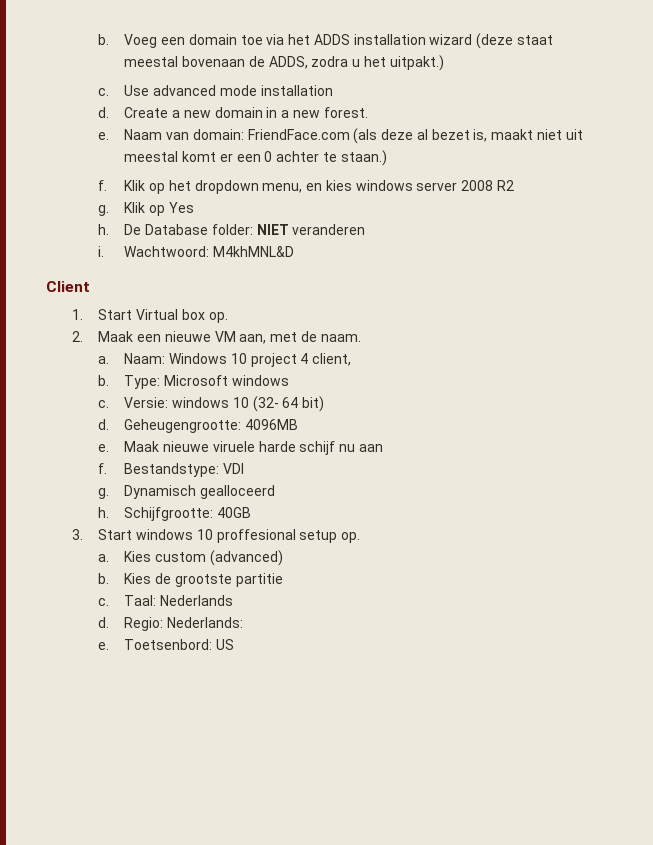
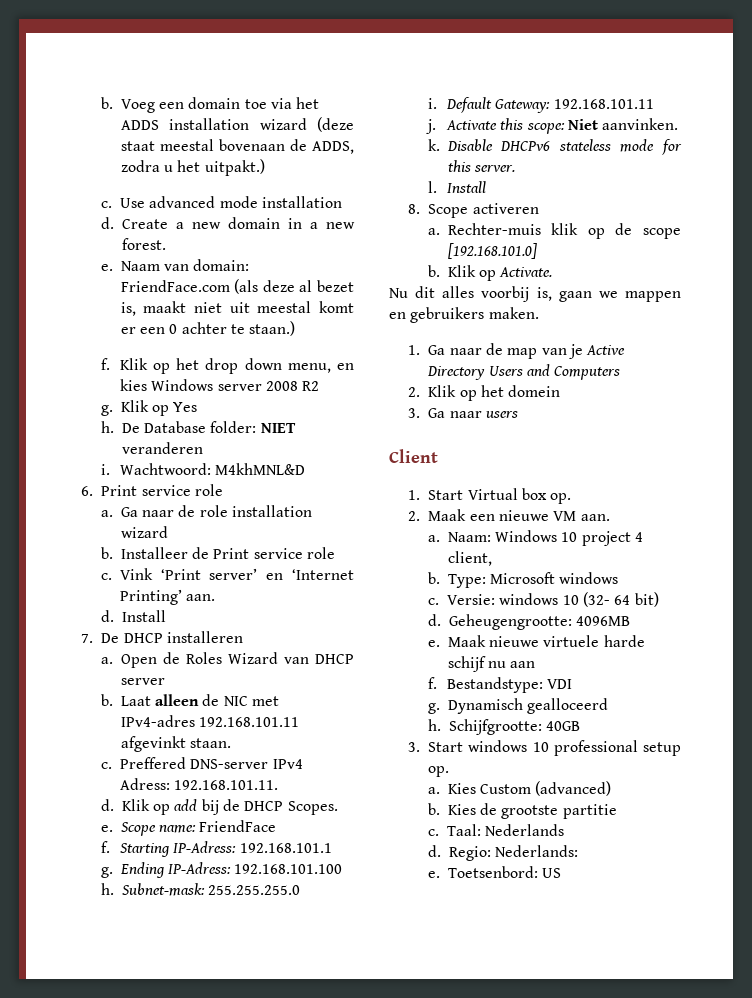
[194,180,259,194] dropdown -> [205,358,282,374] drop down
[355,180,413,191] windows -> [151,379,214,391] Windows
(295, 251) none -> [81,484,223,496] [100,505,312,517] [120,526,168,538] [100,547,335,559] [100,568,354,580] [119,589,216,605] [100,610,166,622] [81,631,243,643] [100,652,354,668] [120,678,165,685] [100,694,279,706] [120,715,299,727] [120,736,231,752] [100,757,303,769] [119,778,279,790] [100,799,338,815] [100,820,277,836] [100,841,332,857] [100,862,343,878] [100,883,300,896] [427,97,654,113] [425,118,679,134] [427,139,682,155] [447,160,515,172] [427,181,486,193] [408,203,539,218] [427,223,681,239] [447,243,537,259] [427,265,553,281] [389,286,681,302] [389,307,539,323] [408,343,626,359] [427,364,621,380] [408,385,561,401] [408,408,518,418] // 6. Print service role // a. Ga naar de role installation wizard // b. Installeer de Print service role // c. Vink ‘Print server’ en ‘Internet Printing’ aan. // d. Install // 7. De DHCP installeren // a. Open de Roles Wizard van DHCP server // b. Laat alleen de NIC met IPv4-adres 192.168.101.11 afgevinkt staan. // c. Preffered DNS-server IPv4 Adress: 192.168.101.11. // d. Klik op add bij de DHCP Scopes. // e. Scope name: FriendFace // f. Starting IP-Adress: 192.168.101.1 // g. Ending IP-Adress: 192.168.101.100 // h. Subnet-mask: 255.255.255.0 // i. Default Gateway: 192.168.101.11 // j. Activate this scope: Niet aanvinken. // k. Disable DHCPv6 stateless mode for this server. // l. Install // 8. Scope activeren // a. Rechter-muis klik op de scope [192.168.101.0] // b. Klik op Activate. // Nu dit alles voorbij is, gaan we mappen en gebruikers maken. // 1. Ga naar de map van je Active Directory Users and Computers // 2. Klik op het domein // 3. Ga naar users
[239,331,361,344] aan, met de naam. -> [580,514,610,521] aan.
[212,441,255,452] viruele -> [543,635,600,647] virtuele
[216,529,296,543] proffesional -> [553,740,638,756] professional
[155,552,207,562] custom -> [479,784,531,794] Custom

